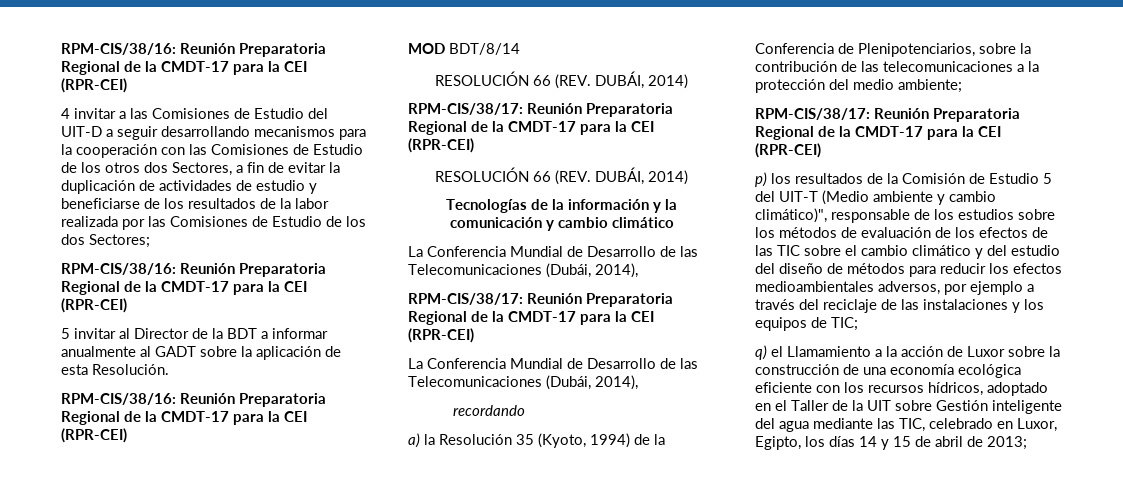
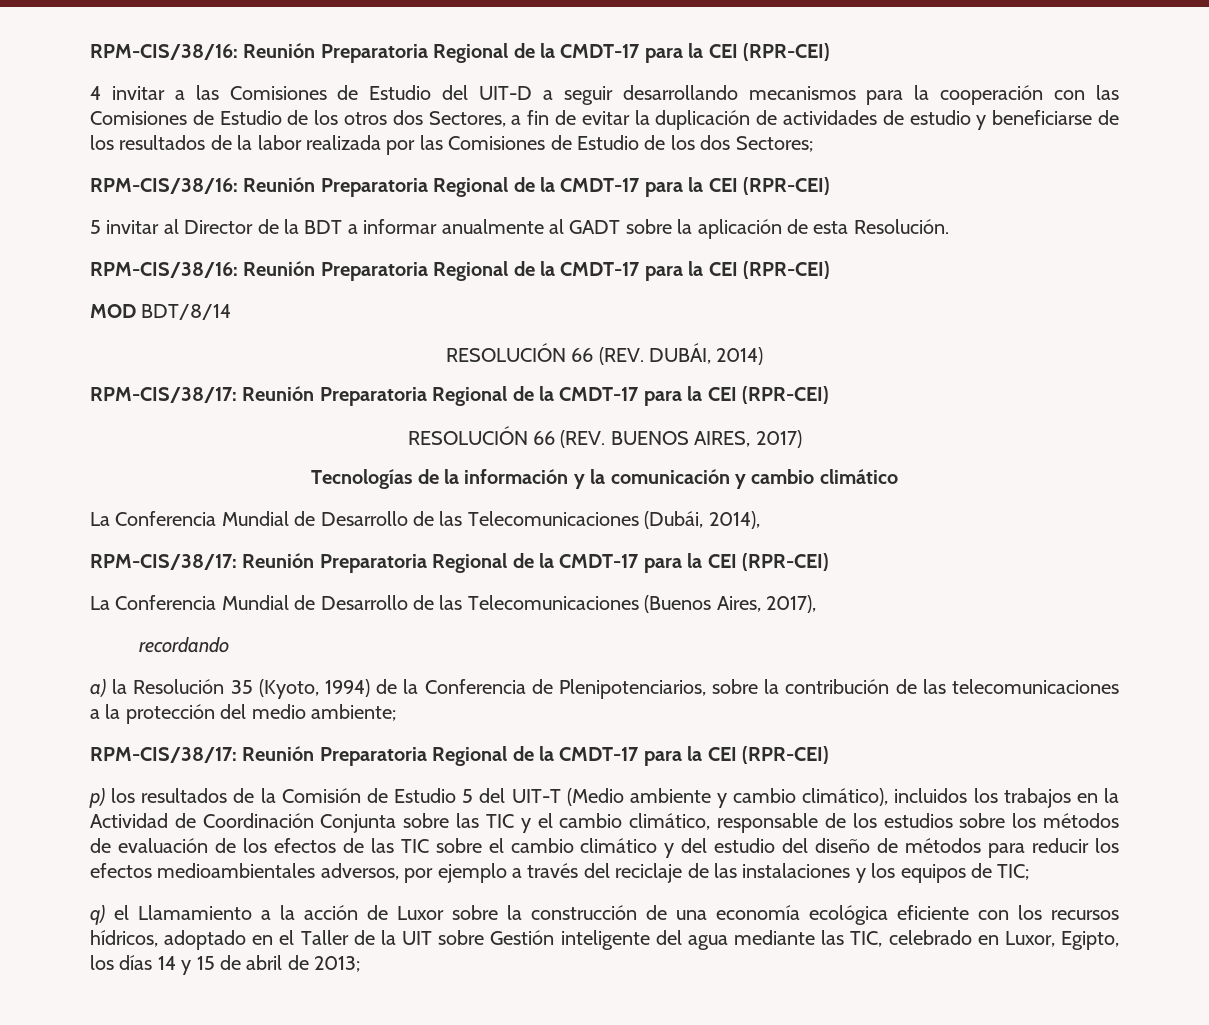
[595,167,688,185] DUBÁI, 2014) -> [610,430,802,448] BUENOS AIRES, 2017)
[546,375,638,390] (Dubái, 2014), -> [644,595,816,613] (Buenos Aires, 2017),
[755,208,827,223] climático)", -> [802,788,1119,808] [90,813,711,833] climático), incluidos los trabajos en la Actividad de Coordinación Conjunta sobre las TIC y el cambio climático,

